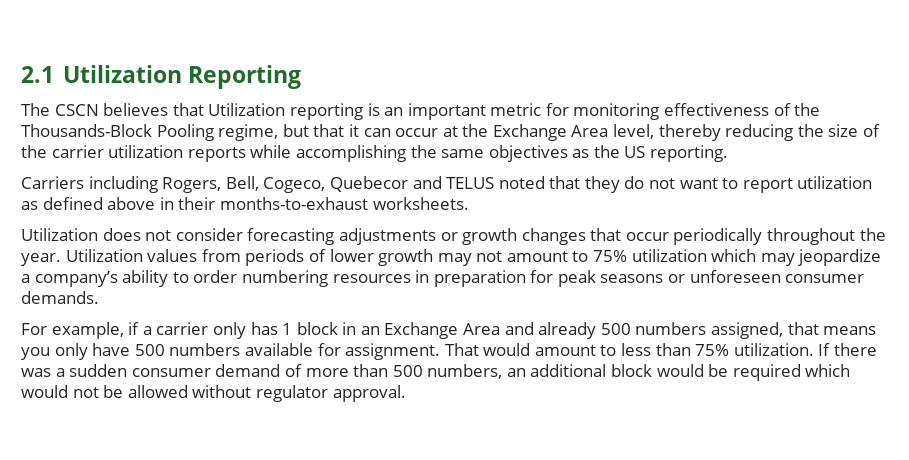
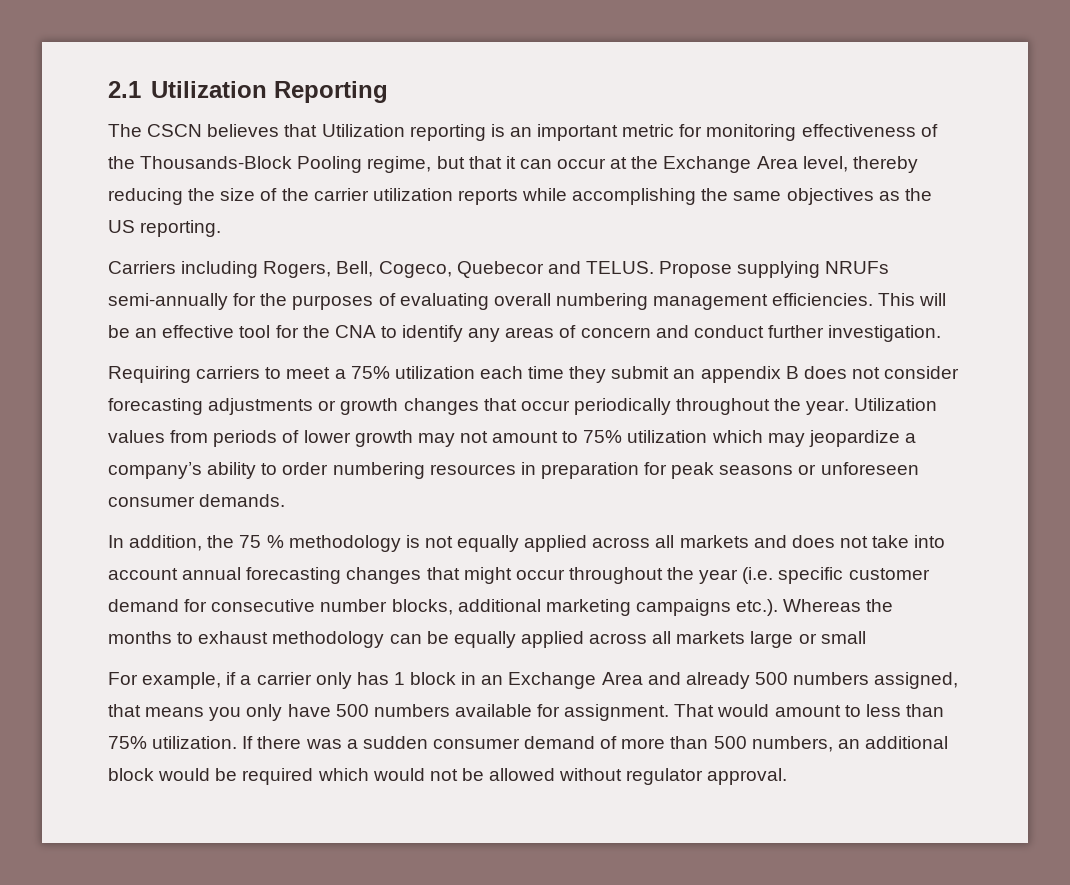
[446,176,873,193] [21,197,469,210] [21,228,98,241] TELUS noted that they do not want to report utilization as defined above in their months-to-exhaust worksheets. // Utilization -> [585,261,890,278] [108,293,947,310] [108,325,942,342] [108,366,799,383] TELUS. Propose supplying NRUFs semi-annually for the purposes of evaluating overall numbering management efficiencies. This will be an effective tool for the CNA to identify any areas of concern and conduct further investigation. // Requiring carriers to meet a 75% utilization each time they submit an appendix B
(99, 297) none -> [108,535,946,552] [108,567,930,584] [108,599,894,616] [108,631,866,648] // In addition, the 75 % methodology is not equally applied across all markets and does not take into account annual forecasting changes that might occur throughout the year (i.e. specific customer demand for consecutive number blocks, additional marketing campaigns etc.). Whereas the months to exhaust methodology can be equally applied across all markets large or small

